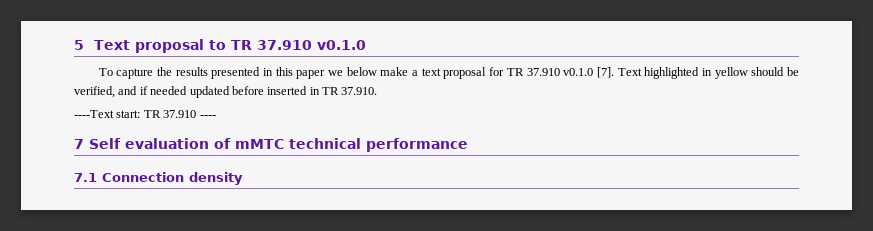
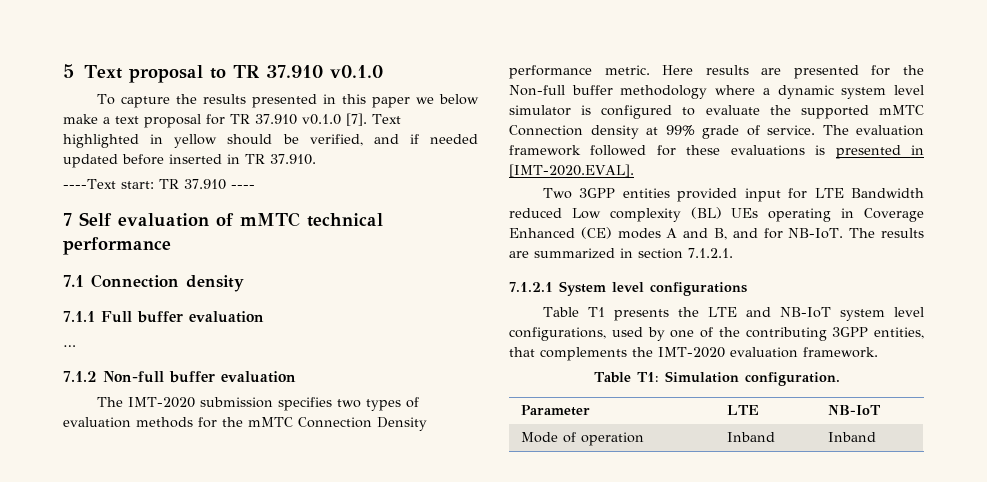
(243, 178) none -> [63,311,264,323] [63,345,76,347] [63,371,296,383] [96,397,419,411] [63,417,427,431] [509,65,924,79] [509,85,924,99] [509,105,924,119] [509,125,924,139] [509,145,924,159] [509,164,634,177] [542,188,924,202] [509,207,924,222] [509,227,924,240] [509,248,733,259] [509,281,747,296] [542,307,924,321] [509,327,924,341] [509,347,878,361] [593,371,840,386] [520,405,590,416] [726,405,759,415] [827,405,881,415] [520,432,644,446] [726,432,775,442] [827,432,876,442] // 7.1.1 Full buffer evaluation // … // 7.1.2 Non-full buffer evaluation // The IMT-2020 submission specifies two types of evaluation methods for the mMTC Connection Density performance metric. Here results are presented for the Non-full buffer methodology where a dynamic system level simulator is configured to evaluate the supported mMTC Connection density at 99% grade of service. The evaluation framework followed for these evaluations is presented in [IMT-2020.EVAL]. // Two 3GPP entities provided input for LTE Bandwidth reduced Low complexity (BL) UEs operating in Coverage Enhanced (CE) modes A and B, and for NB-IoT. The results are summarized in section 7.1.2.1. // 7.1.2.1 System level configurations // Table T1 presents the LTE and NB-IoT system level configurations, used by one of the contributing 3GPP entities, that complements the IMT-2020 evaluation framework. // Table T1: Simulation configuration. // Parameter | LTE | NB-IoT // Mode of operation | Inband | Inband

